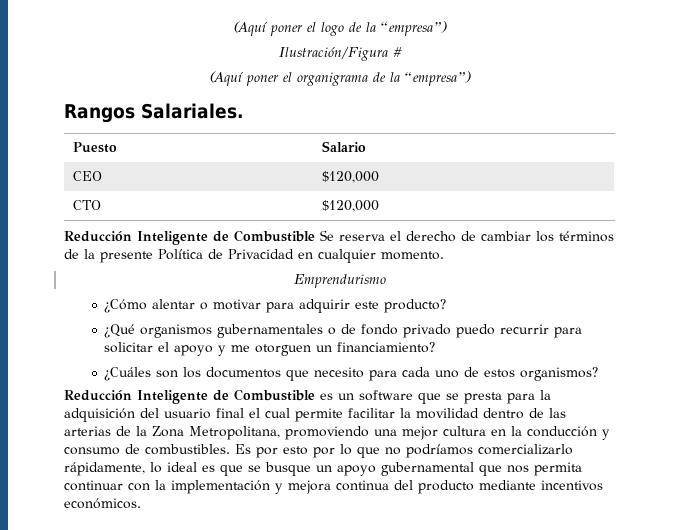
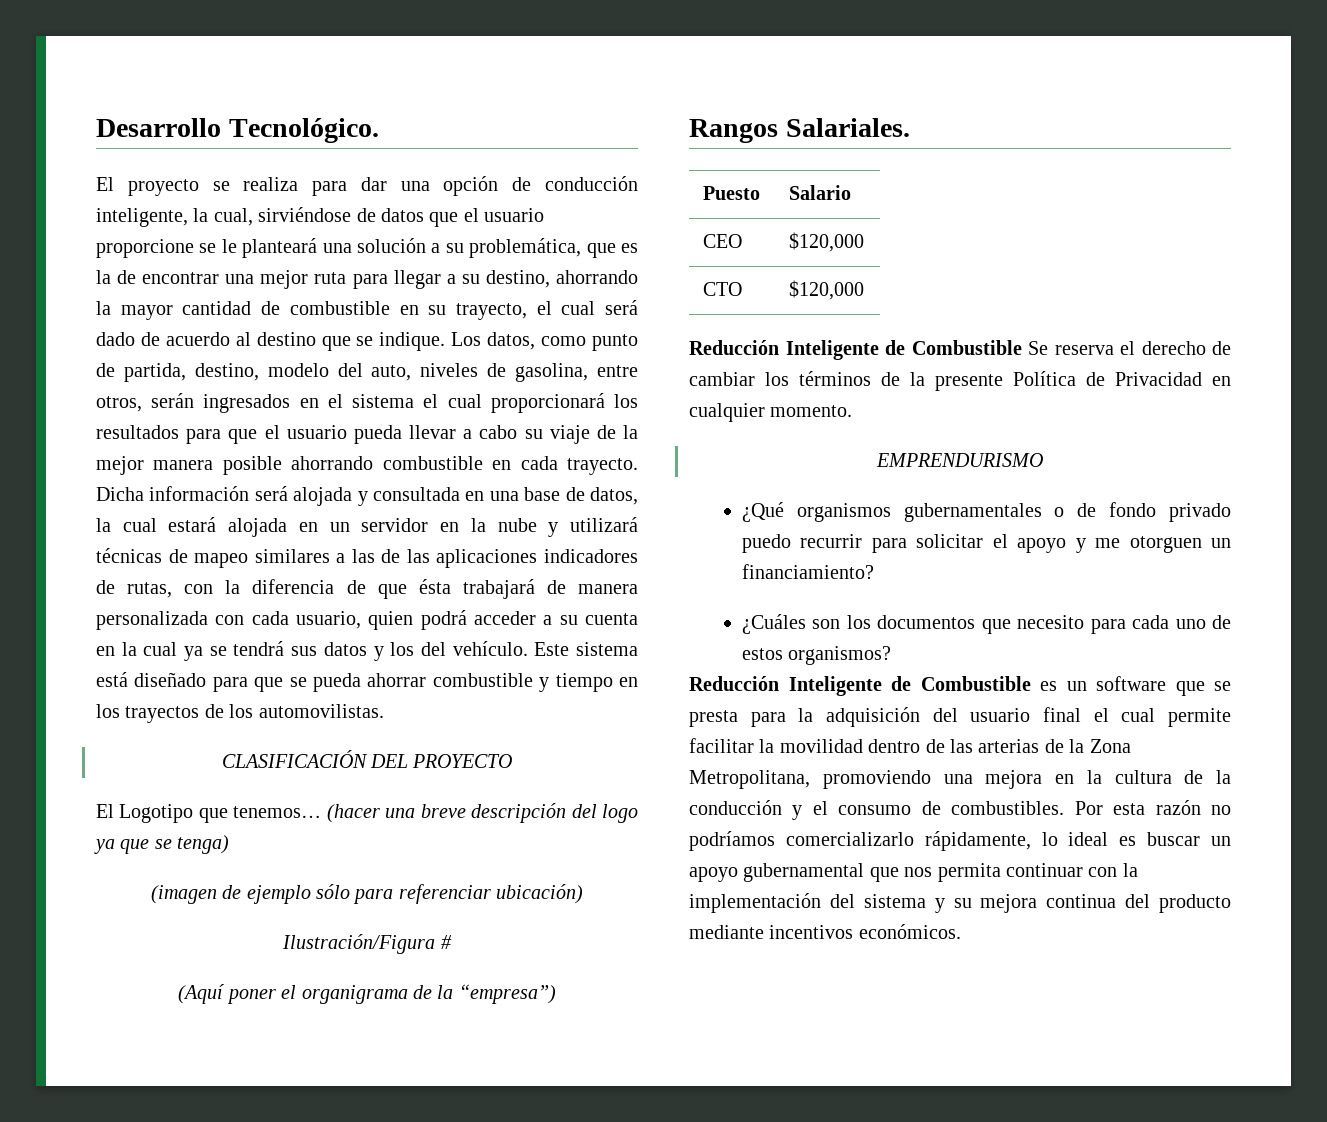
[233,21,447,36] (Aquí poner el logo de la “empresa”) -> [96,118,379,143] [96,176,638,196] [96,207,545,227] [96,238,638,258] [96,270,639,289] [96,300,638,320] [96,332,639,351] [96,363,639,382] [96,393,638,413] [96,425,639,444] [96,456,638,475] [96,486,638,506] [96,517,639,537] [96,548,638,568] [96,579,639,599] [96,610,638,630] [96,641,638,661] [96,672,638,692] [96,704,384,723] [221,750,513,768] [96,803,638,823] [94,835,230,854] [150,884,584,904] Desarrollo Tecnológico. // El proyecto se realiza para dar una opción de conducción inteligente, la cual, sirviéndose de datos que el usuario proporcione se le planteará una solución a su problemática, que es la de encontrar una mejor ruta para llegar a su destino, ahorrando la mayor cantidad de combustible en su trayecto, el cual será dado de acuerdo al destino que se indique. Los datos, como punto de partida, destino, modelo del auto, niveles de gasolina, entre otros, serán ingresados en el sistema el cual proporcionará los resultados para que el usuario pueda llevar a cabo su viaje de la mejor manera posible ahorrando combustible en cada trayecto. Dicha información será alojada y consultada en una base de datos, la cual estará alojada en un servidor en la nube y utilizará técnicas de mapeo similares a las de las aplicaciones indicadores de rutas, con la diferencia de que ésta trabajará de manera personalizada con cada usuario, quien podrá acceder a su cuenta en la cual ya se tendrá sus datos y los del vehículo. Este sistema está diseñado para que se pueda ahorrar combustible y tiempo en los trayectos de los automovilistas. // CLASIFICACIÓN DEL PROYECTO // El Logotipo que tenemos… (hacer una breve descripción del logo ya que se tenga) // (imagen de ejemplo sólo para referenciar ubicación)
[293,274,386,288] [104,299,447,313] Emprendurismo // ¿Cómo alentar o motivar para adquirir este producto? -> [876,453,1043,467] EMPRENDURISMO
[402,426,506,440] mejor cultura en -> [985,770,1204,789] mejora en la cultura de
(610, 434) none -> [812,801,828,815] el
[235,444,380,458] Es por esto por lo que -> [1074,800,1201,815] Por esta razón
[220,462,311,476] que se busque -> [1147,832,1201,846] buscar
[275,483,283,494] y -> [829,894,972,913] del sistema y su

